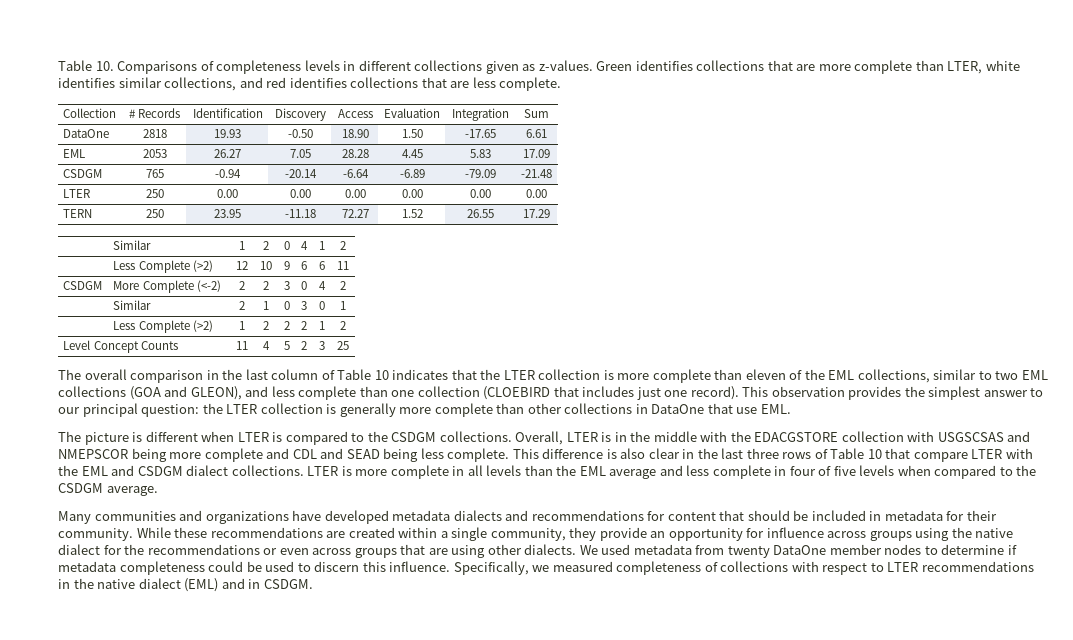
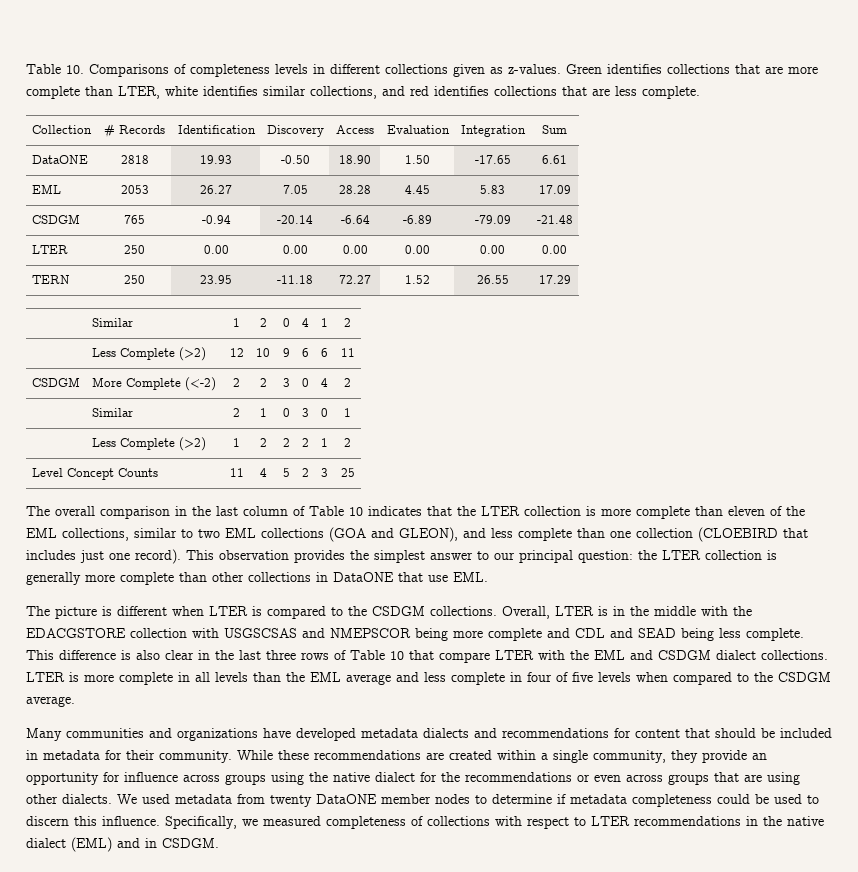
[63,129,110,138] DataOne -> [31,155,88,164] DataONE
[651,404,705,414] DataOne -> [333,572,394,582] DataONE
[773,545,827,555] DataOne -> [316,794,377,804] DataONE

